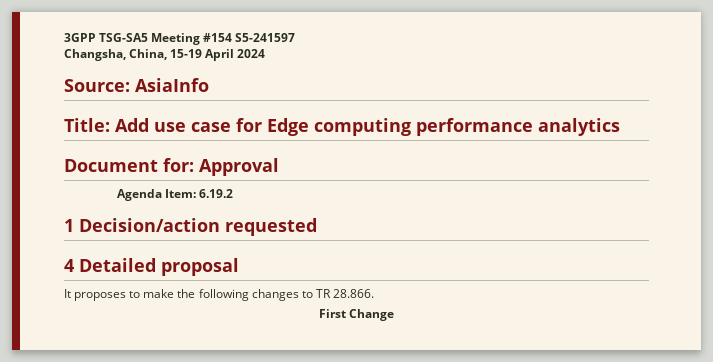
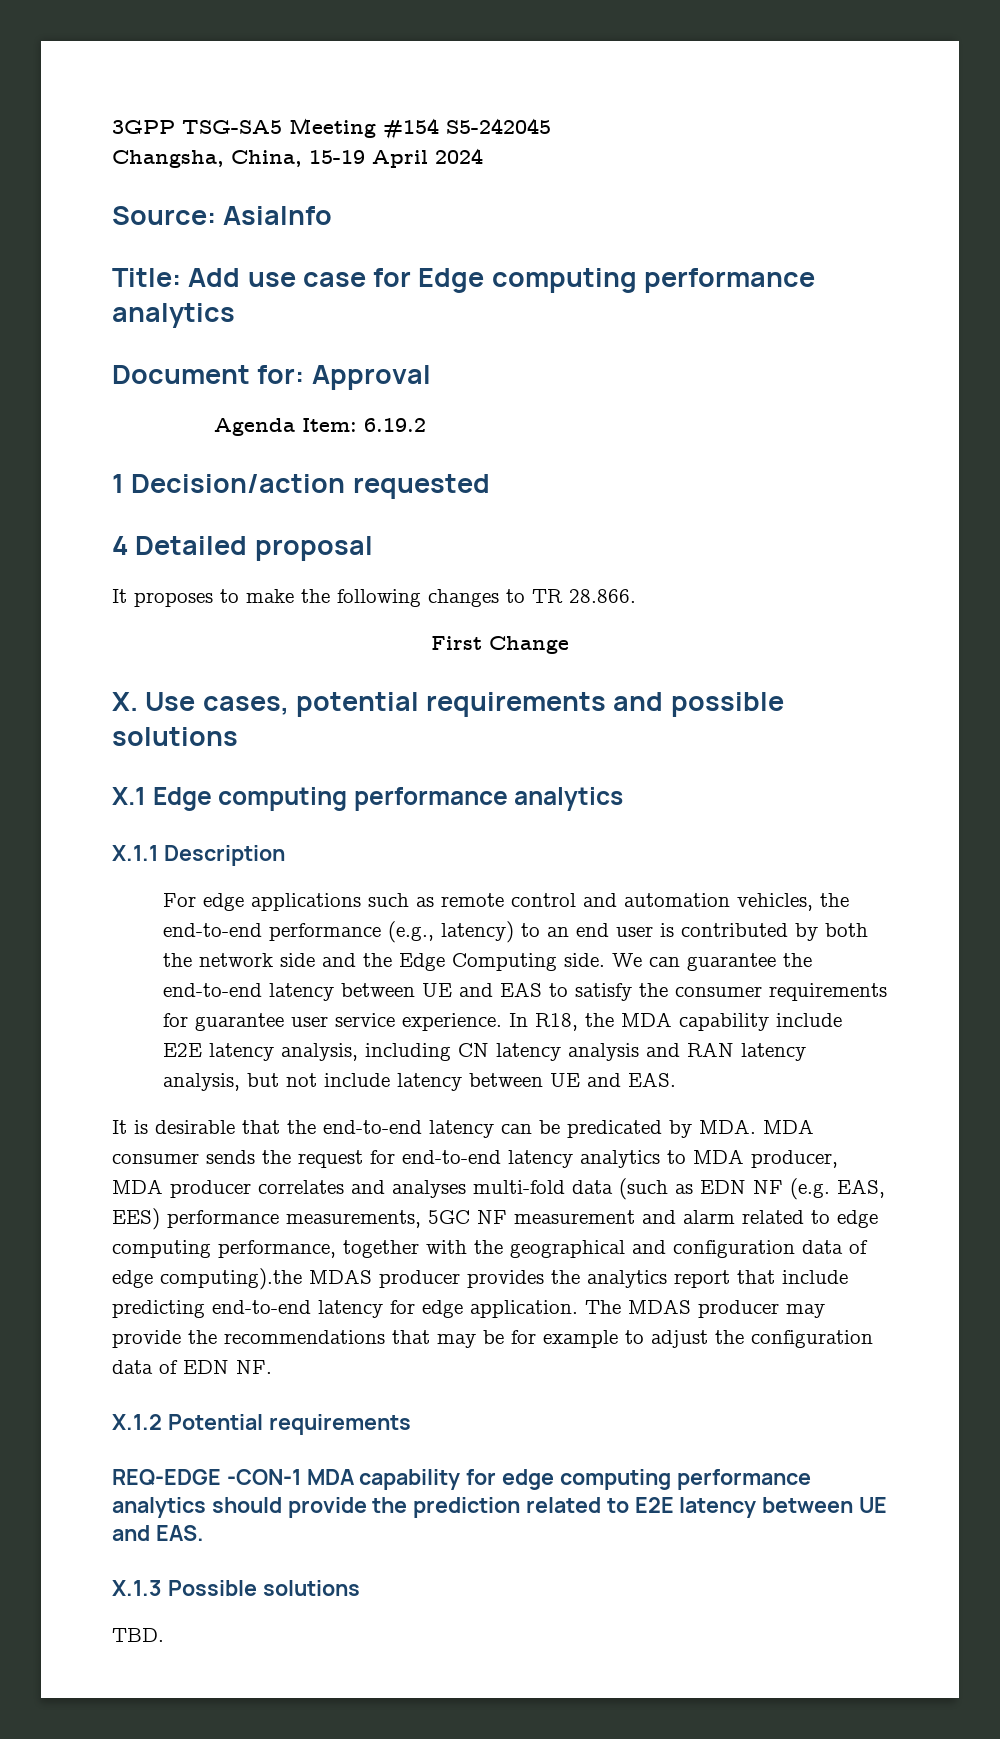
[235,33,296,42] S5-241597 -> [446,118,551,134] S5-242045
(395, 315) none -> [112,692,784,717] [112,727,238,746] [112,787,624,811] [112,845,285,866] [163,893,850,911] [163,921,869,943] [163,953,813,971] [163,982,888,1001] [163,1012,843,1031] [163,1042,807,1061] [163,1072,677,1091] [112,1119,814,1138] [112,1149,838,1168] [112,1178,885,1200] [112,1208,878,1230] [112,1240,868,1258] [112,1268,848,1290] [112,1299,825,1318] [112,1330,873,1348] [112,1360,272,1374] [112,1414,411,1435] [112,1469,811,1490] [112,1497,888,1518] [112,1525,204,1541] [112,1580,360,1596] [112,1628,164,1642] // X. Use cases, potential requirements and possible solutions // X.1 Edge computing performance analytics // X.1.1 Description // For edge applications such as remote control and automation vehicles, the end-to-end performance (e.g., latency) to an end user is contributed by both the network side and the Edge Computing side. We can guarantee the end-to-end latency between UE and EAS to satisfy the consumer requirements for guarantee user service experience. In R18, the MDA capability include E2E latency analysis, including CN latency analysis and RAN latency analysis, but not include latency between UE and EAS. // It is desirable that the end-to-end latency can be predicated by MDA. MDA consumer sends the request for end-to-end latency analytics to MDA producer, MDA producer correlates and analyses multi-fold data (such as EDN NF (e.g. EAS, EES) performance measurements, 5GC NF measurement and alarm related to edge computing performance, together with the geographical and configuration data of edge computing).the MDAS producer provides the analytics report that include predicting end-to-end latency for edge application. The MDAS producer may provide the recommendations that may be for example to adjust the configuration data of EDN NF. // X.1.2 Potential requirements // REQ-EDGE -CON-1 MDA capability for edge computing performance analytics should provide the prediction related to E2E latency between UE and EAS. // X.1.3 Possible solutions // TBD.

